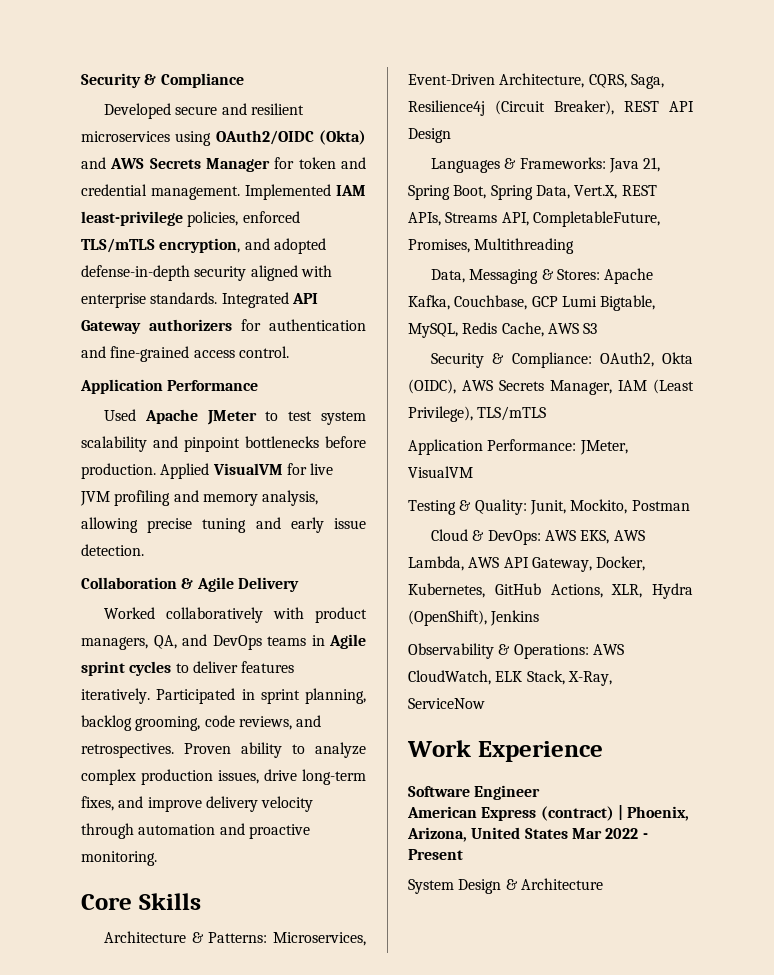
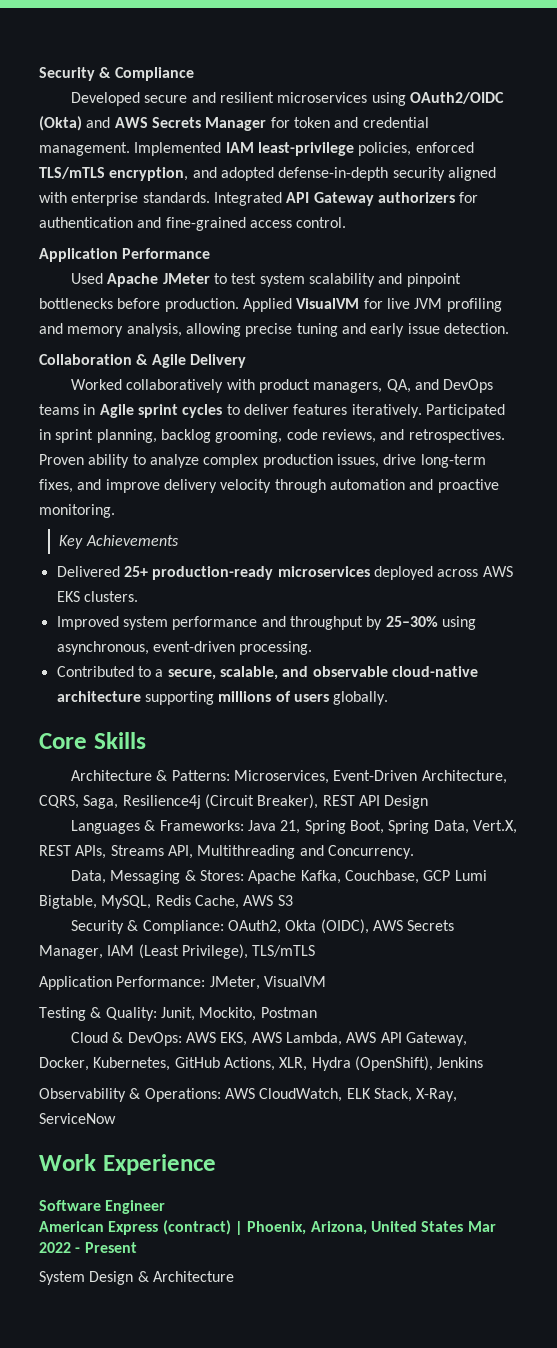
(157, 858) none -> [59,535,179,549] [56,566,513,580] [56,591,138,602] [56,616,476,630] [56,641,313,655] [56,666,478,680] [56,691,389,705] // Key Achievements // Delivered 25+ production-ready microservices deployed across AWS EKS clusters. // Improved system performance and throughput by 25–30% using asynchronous, event-driven processing. // Contributed to a secure, scalable, and observable cloud-native architecture supporting millions of users globally.
[532,211,660,227] [408,239,470,253] CompletableFuture, Promises, -> (193, 852) none
(575, 246) none -> [299,845,414,859] and Concurrency.

